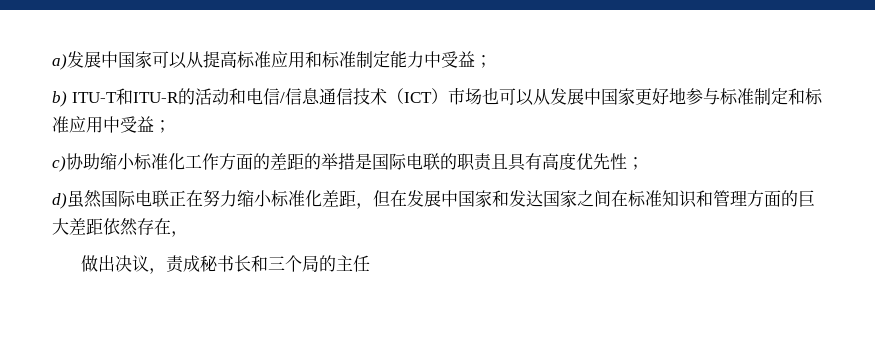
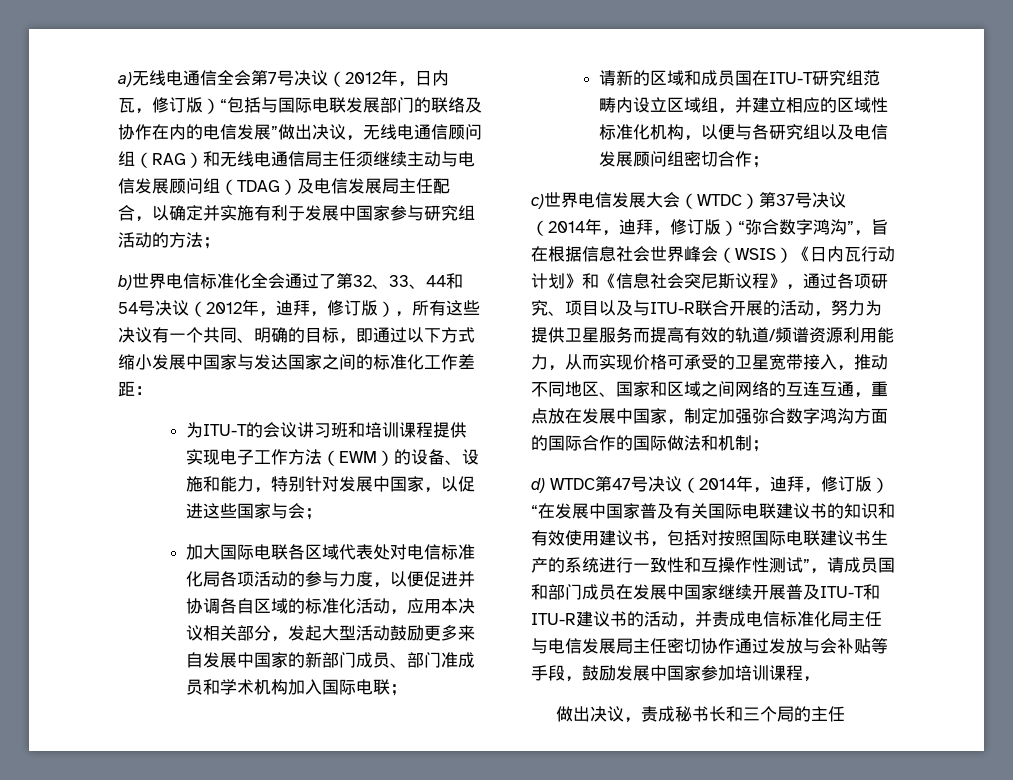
[67,51,492,69] [52,88,823,107] [52,116,171,133] [52,153,644,172] [52,190,815,209] [52,218,171,236] 发展中国家可以从提高标准应用和标准制定能力中受益； // b) ITU-T和ITU-R的活动和电信/信息通信技术（ICT）市场也可以从发展中国家更好地参与标准制定和标准应用中受益； // c)协助缩小标准化工作方面的差距的举措是国际电联的职责且具有高度优先性； // d)虽然国际电联正在努力缩小标准化差距，但在发展中国家和发达国家之间在标准知识和管理方面的巨大差距依然存在 -> [132,69,449,87] [118,97,482,114] [118,124,482,141] [118,151,475,168] [118,178,450,195] [118,205,475,222] [118,232,220,249] [118,273,463,290] [118,299,480,317] [118,327,475,344] [118,354,475,370] [118,381,152,397] [185,422,467,438] [185,449,479,466] [185,476,475,493] [185,503,322,520] [185,544,475,560] [185,571,475,588] [185,598,475,615] [185,625,475,642] [185,652,475,668] [185,679,407,696] [598,70,880,86] [598,97,888,114] [598,124,888,141] [598,151,769,168] [531,192,846,209] [531,218,888,236] [531,246,895,263] [531,273,888,290] [531,300,882,317] [531,327,894,343] [531,354,888,371] [531,381,888,398] [531,408,888,425] [531,435,769,452] [531,475,889,493] [531,503,895,519] [531,530,888,547] [531,557,895,574] [531,584,880,600] [531,611,882,628] [531,638,888,654] [531,665,803,682] 无线电通信全会第7号决议（2012年，日内瓦，修订版）“包括与国际电联发展部门的联络及协作在内的电信发展”做出决议，无线电通信顾问组（RAG）和无线电通信局主任须继续主动与电信发展顾问组（TDAG）及电信发展局主任配合，以确定并实施有利于发展中国家参与研究组活动的方法； // b)世界电信标准化全会通过了第32、33、44和54号决议（2012年，迪拜，修订版），所有这些决议有一个共同、明确的目标，即通过以下方式缩小发展中国家与发达国家之间的标准化工作差距： // 为ITU-T的会议讲习班和培训课程提供实现电子工作方法（EWM）的设备、设施和能力，特别针对发展中国家，以促进这些国家与会； // 加大国际电联各区域代表处对电信标准化局各项活动的参与力度，以便促进并协调各自区域的标准化活动，应用本决议相关部分，发起大型活动鼓励更多来自发展中国家的新部门成员、部门准成员和学术机构加入国际电联； // 请新的区域和成员国在ITU-T研究组范畴内设立区域组，并建立相应的区域性标准化机构，以便与各研究组以及电信发展顾问组密切合作； // c)世界电信发展大会（WTDC）第37号决议（2014年，迪拜，修订版）“弥合数字鸿沟”，旨在根据信息社会世界峰会（WSIS）《日内瓦行动计划》和《信息社会突尼斯议程》，通过各项研究、项目以及与ITU-R联合开展的活动，努力为提供卫星服务而提高有效的轨道/频谱资源利用能力，从而实现价格可承受的卫星宽带接入，推动不同地区、国家和区域之间网络的互连互通，重点放在发展中国家，制定加强弥合数字鸿沟方面的国际合作的国际做法和机制； // d) WTDC第47号决议（2014年，迪拜，修订版）“在发展中国家普及有关国际电联建议书的知识和有效使用建议书，包括对按照国际电联建议书生产的系统进行一致性和互操作性测试”，请成员国和部门成员在发展中国家继续开展普及ITU-T和ITU-R建议书的活动，并责成电信标准化局主任与电信发展局主任密切协作通过发放与会补贴等手段，鼓励发展中国家参加培训课程

